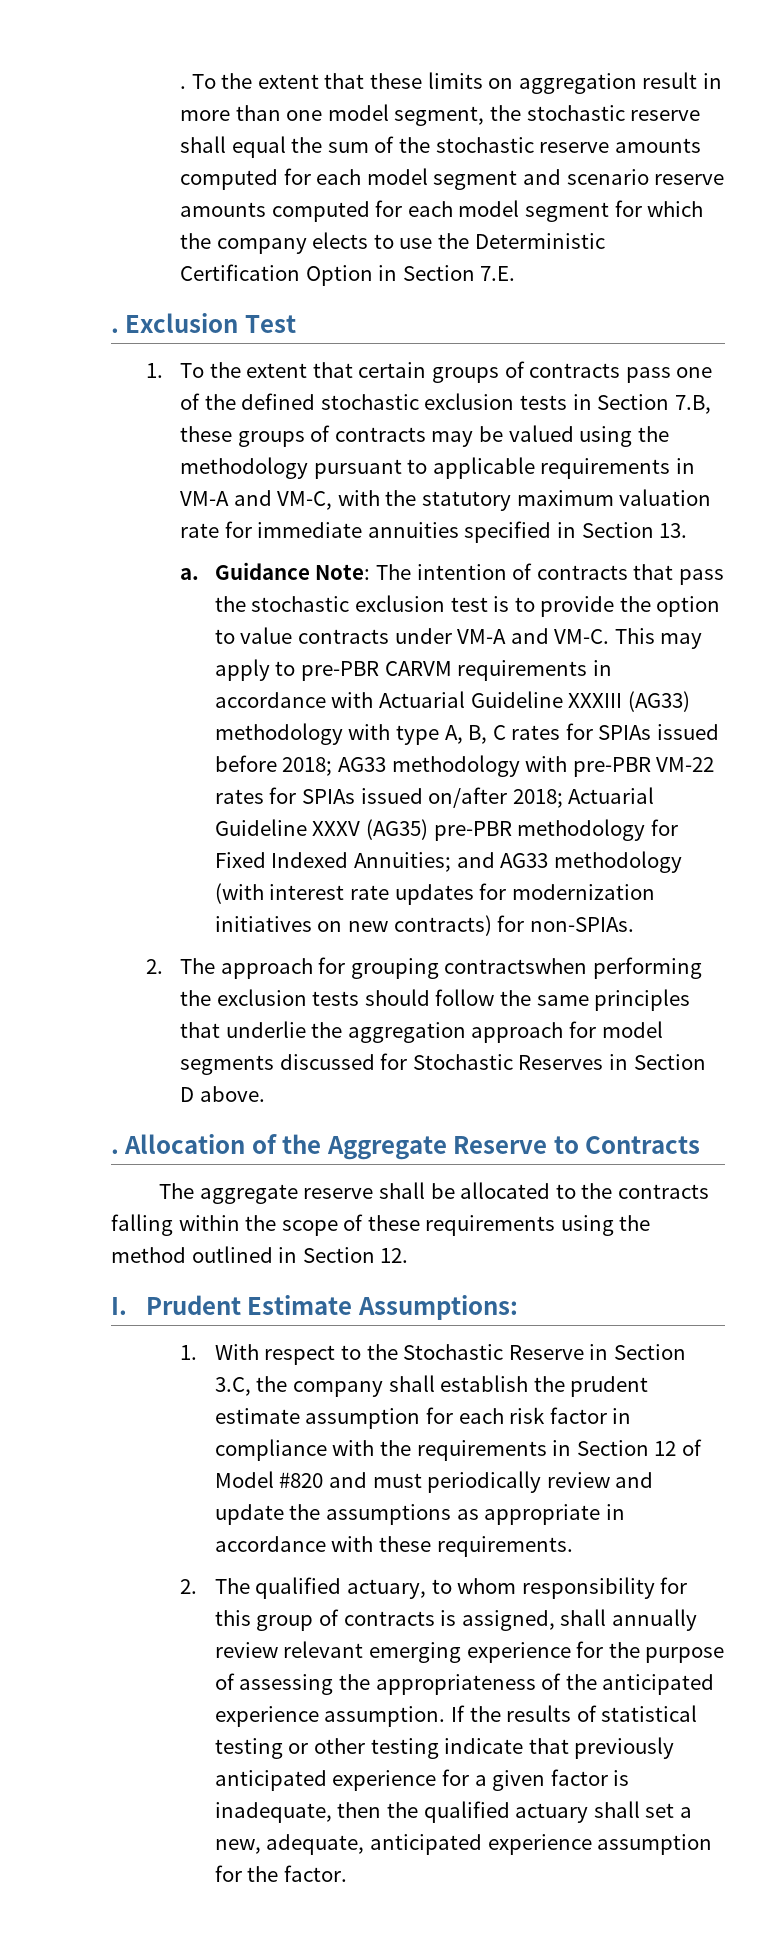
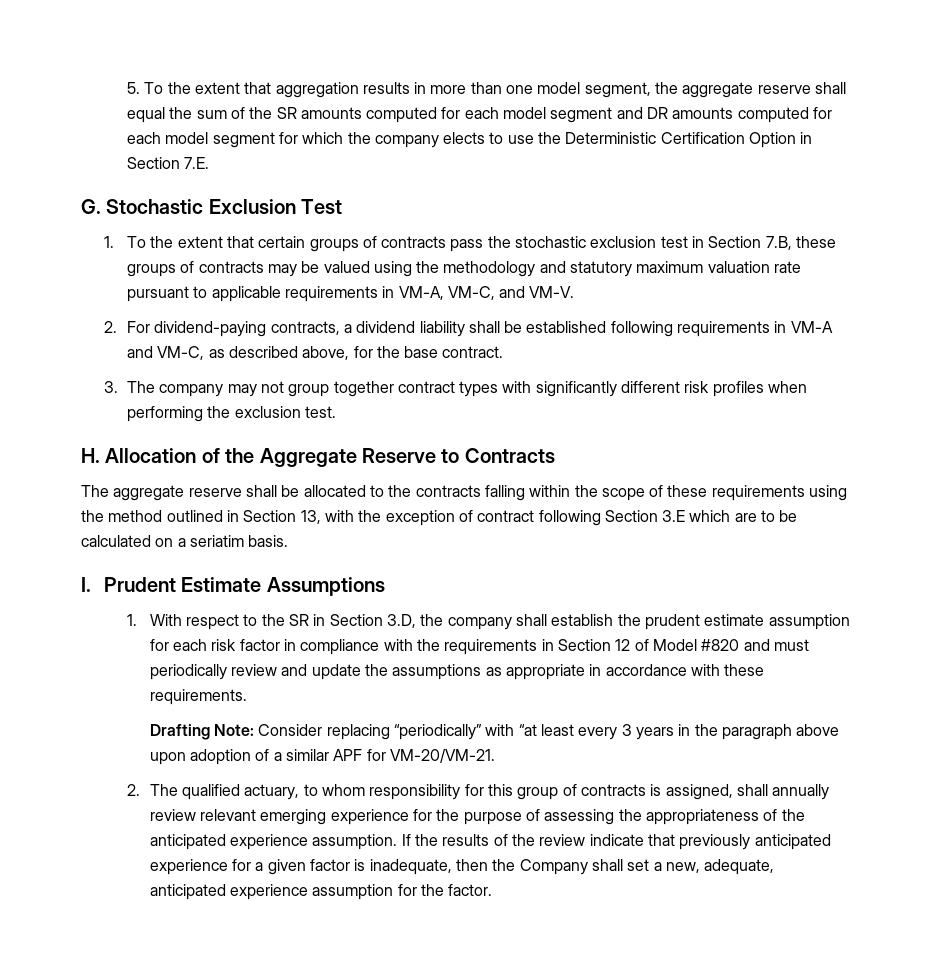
[180,72,698,94] . To the extent that these limits on aggregation result -> [126,82,410,98] 5. To the extent that aggregation results
[526,105,625,121] stochastic -> [682,82,754,98] aggregate
[435,137,610,153] stochastic reserve -> [276,107,297,119] SR
[566,169,725,185] scenario reserve -> [647,107,669,119] DR
[111,328,119,333] . -> [81,199,204,214] G. Stochastic
[676,367,713,378] [180,393,567,410] one of the defined stochastic exclusion tests -> [487,236,688,248] the stochastic exclusion test
(309, 468) none -> [539,261,802,277] and statutory maximum valuation rate
[180,489,712,511] [180,521,688,543] [180,562,724,585] [214,595,721,617] [214,627,703,649] [214,659,612,681] [214,691,690,712] [214,723,719,745] [214,755,715,777] [214,787,655,808] [214,819,678,841] [214,851,682,873] [214,883,655,905] [214,915,634,936] [145,957,702,979] [180,989,691,1011] [180,1021,663,1043] [180,1053,706,1075] [180,1086,265,1102] [111,1149,119,1154] VM-A and VM-C, with the statutory maximum valuation rate for immediate annuities specified in Section 13. // a. Guidance Note: The intention of contracts that pass the stochastic exclusion test is to provide the option to value contracts under VM-A and VM-C. This may apply to pre-PBR CARVM requirements in accordance with Actuarial Guideline XXXIII (AG33) methodology with type A, B, C rates for SPIAs issued before 2018; AG33 methodology with pre-PBR VM-22 rates for SPIAs issued on/after 2018; Actuarial Guideline XXXV (AG35) pre-PBR methodology for Fixed Indexed Annuities; and AG33 methodology (with interest rate updates for modernization initiatives on new contracts) for non-SPIAs. // 2. The approach for grouping contractswhen performing the exclusion tests should follow the same principles that underlie the aggregation approach for model segments discussed for Stochastic Reserves in Section D above. // . -> [398,286,575,300] [103,321,833,337] [126,346,504,360] [103,381,808,397] [126,406,336,422] [81,448,100,463] VM-A, VM-C, and VM-V. // 2. For dividend-paying contracts, a dividend liability shall be established following requirements in VM-A and VM-C, as described above, for the base contract. // 3. The company may not group together contract types with significantly different risk profiles when performing the exclusion test. // H.
[380,1248,409,1263] 12. -> [300,510,798,526] [81,535,289,547] 13, with the exception of contract following Section 3.E which are to be calculated on a seriatim basis.
[357,1295,518,1320] Assumptions: -> [266,577,385,596] Assumptions
[403,1344,686,1360] [214,1377,251,1396] Stochastic Reserve in Section 3.C, -> [289,614,417,628] SR in Section 3.D,
(573, 1546) none -> [149,724,840,740] [149,749,496,765] // Drafting Note: Consider replacing “periodically” with “at least every 3 years in the paragraph above upon adoption of a similar APF for VM-20/VM-21.
[601,1705,698,1722] [214,1738,439,1759] statistical testing or other testing -> [512,834,586,846] the review
[423,1801,589,1823] qualified actuary -> [519,859,588,875] Company

